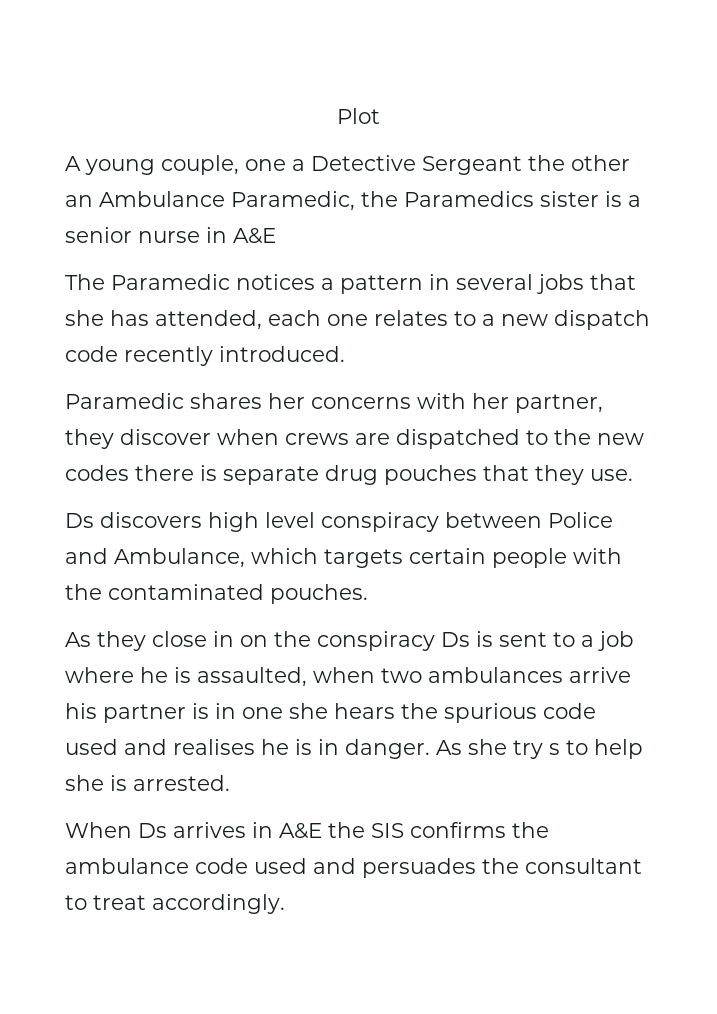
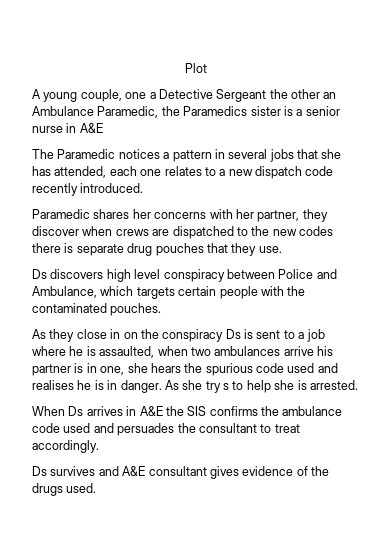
[242,707,283,719] one -> [100,366,125,375] one,
(285, 904) none -> [32,466,329,479] [32,483,97,496] // Ds survives and A&E consultant gives evidence of the drugs used.

